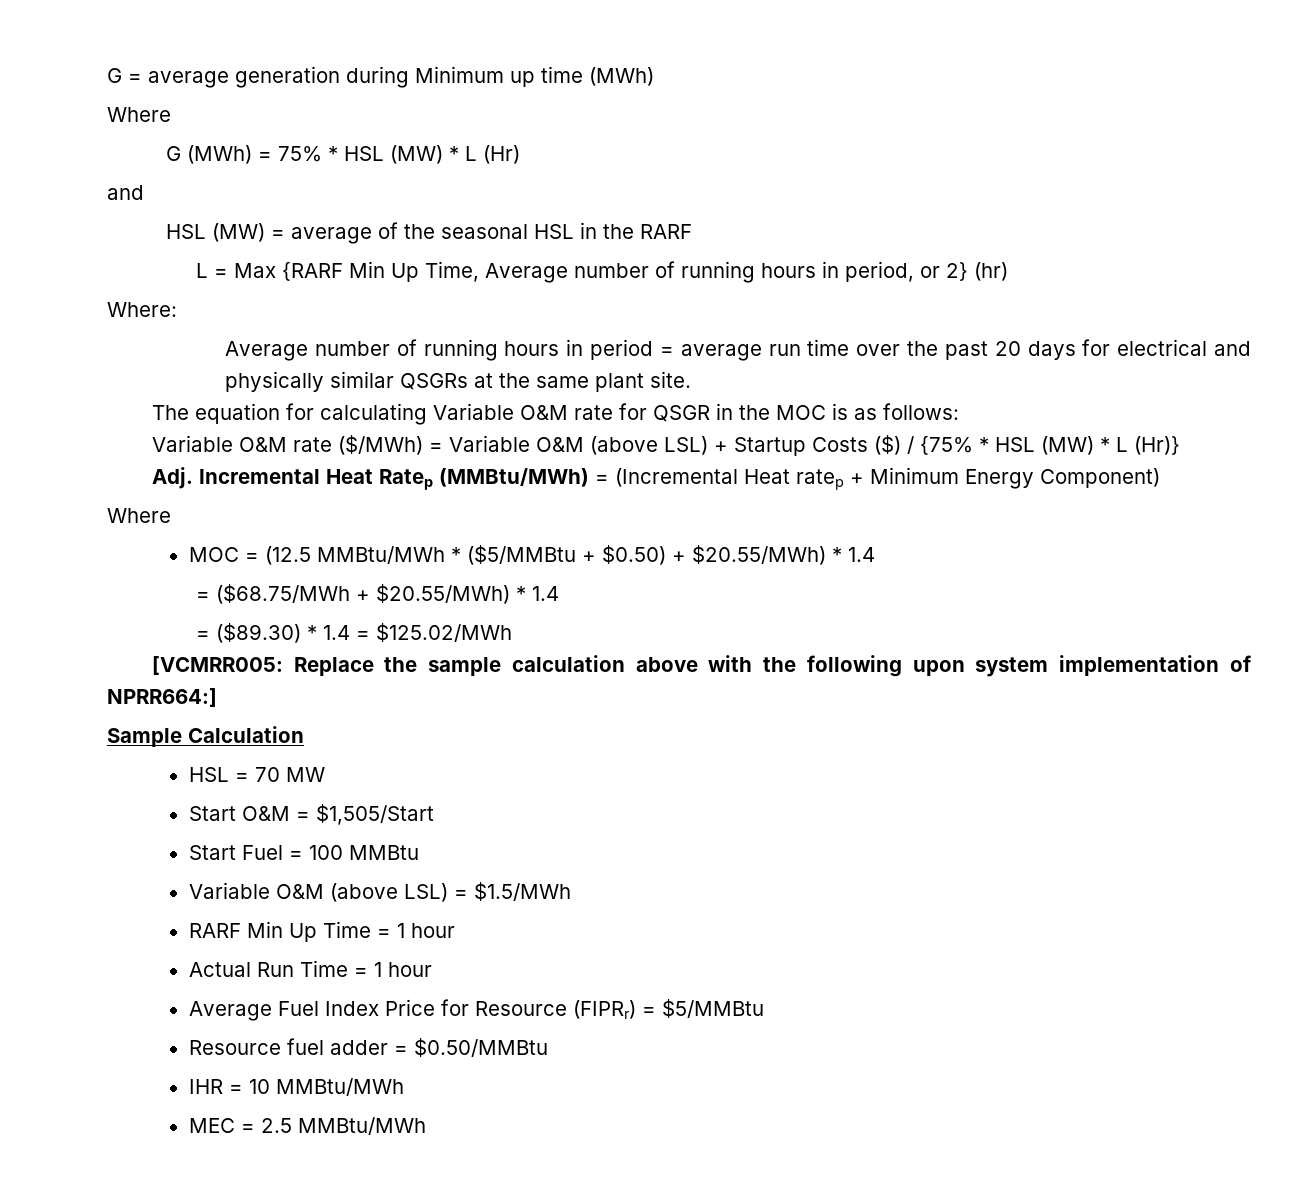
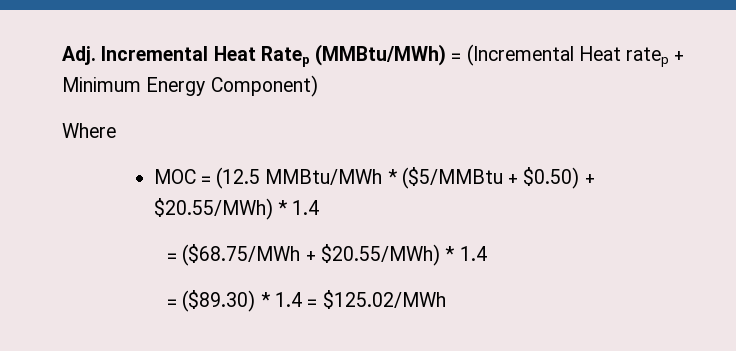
[107,66,654,88] [107,107,171,122] [166,145,521,164] [107,185,144,200] [166,222,693,244] [195,261,1008,283] [107,302,177,317] [225,339,1251,361] [225,371,692,392] [151,403,959,425] [151,435,1180,456] G = average generation during Minimum up time (MWh) // Where // G (MWh) = 75% * HSL (MW) * L (Hr) // and // HSL (MW) = average of the seasonal HSL in the RARF // L = Max {RARF Min Up Time, Average number of running hours in period, or 2} (hr) // Where: // Average number of running hours in period = average run time over the past 20 days for electrical and physically similar QSGRs at the same plant site. // The equation for calculating Variable O&M rate for QSGR in the MOC is as follows: // Variable O&M rate ($/MWh) = Variable O&M (above LSL) + Startup Costs ($) / {75% * HSL (MW) * L (Hr)} // -> (62, 55) none
[151,655,1251,677] [107,688,217,707] [107,726,304,747] [188,767,325,782] [188,804,434,825] [188,845,419,860] [188,882,571,902] [188,921,455,942] [188,960,432,977] [188,999,764,1021] [188,1038,548,1057] [188,1078,404,1096] [188,1117,426,1135] // [VCMRR005: Replace the sample calculation above with the following upon system implementation of NPRR664:] // Sample Calculation // HSL = 70 MW // Start O&M = $1,505/Start // Start Fuel = 100 MMBtu // Variable O&M (above LSL) = $1.5/MWh // RARF Min Up Time = 1 hour // Actual Run Time = 1 hour // Average Fuel Index Price for Resource (FIPRr) = $5/MMBtu // Resource fuel adder = $0.50/MMBtu // IHR = 10 MMBtu/MWh // MEC = 2.5 MMBtu/MWh -> (446, 299) none

